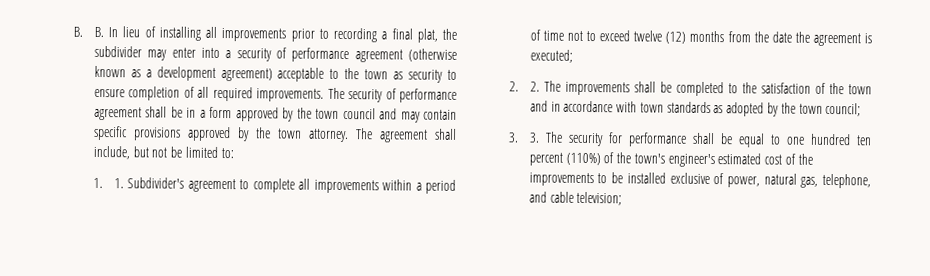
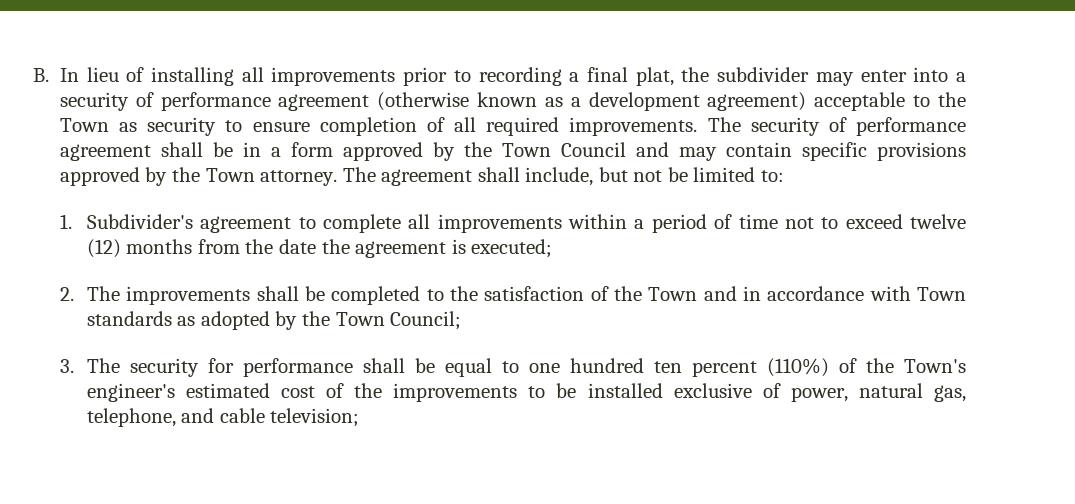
[73,26,104,38] B. B. -> [33,68,49,82] B.
[364,69,389,80] town -> [59,118,109,132] Town
[315,107,376,120] town council -> [501,142,626,157] Town Council
[276,128,302,139] town -> [205,168,255,182] Town
[113,178,124,189] 1. -> (72, 221) none
[529,81,540,92] 2. -> (74, 294) none
[847,84,872,95] town -> [648,287,698,301] Town
[639,102,664,113] town -> [917,287,966,301] Town
[798,102,862,117] [507,132,540,143] town council; // 3. 3. -> [335,311,462,330] [59,359,74,373] Town Council; // 3.
[633,153,665,164] town's -> [903,359,966,373] Town's

